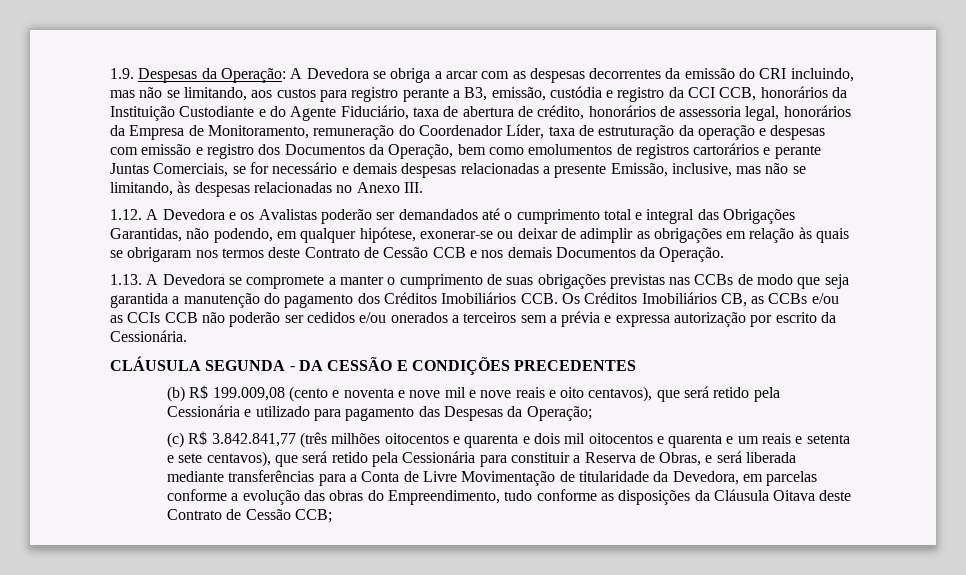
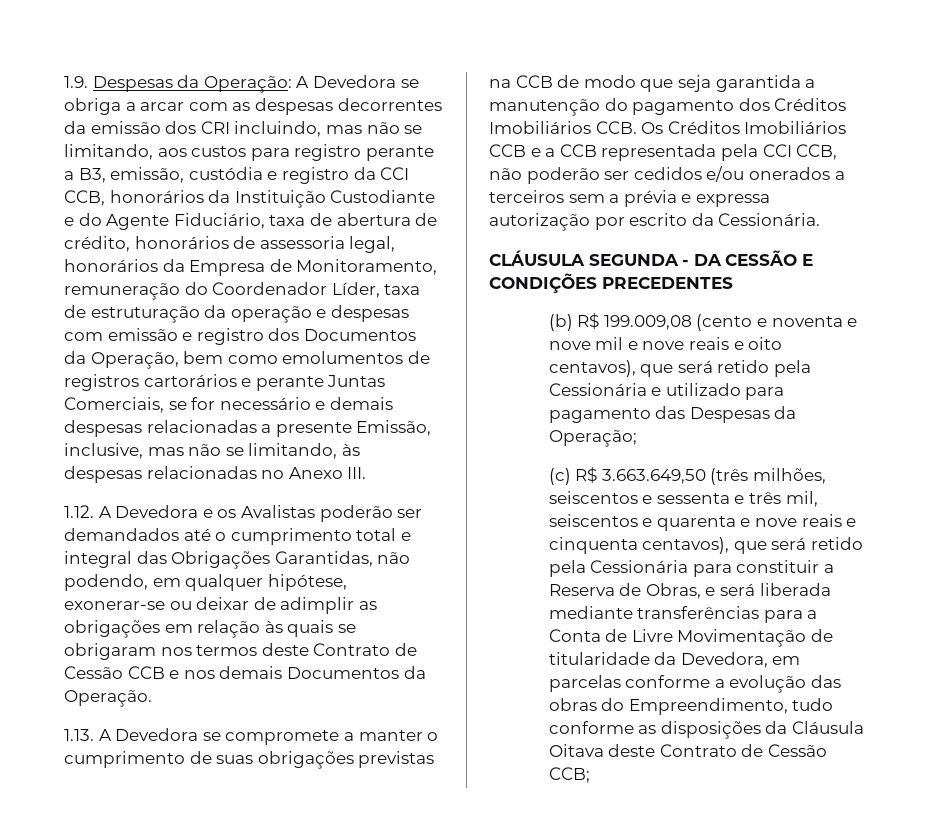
[739,68,756,79] do -> [165,121,197,134] dos
[669,274,734,285] nas CCBs -> [489,75,553,88] na CCB
[720,293,839,307] [110,312,198,323] CB, as CCBs e/ou as CCIs CCB -> [489,144,838,161] CCB e a CCB representada pela CCI CCB,
[211,432,850,448] [166,453,203,463] 3.842.841,77 (três milhões oitocentos e quarenta e dois mil oitocentos e quarenta e um reais e setenta e sete -> [601,468,827,485] [548,491,818,507] [548,514,857,531] [548,537,638,554] 3.663.649,50 (três milhões, seiscentos e sessenta e três mil, seiscentos e quarenta e nove reais e cinquenta

